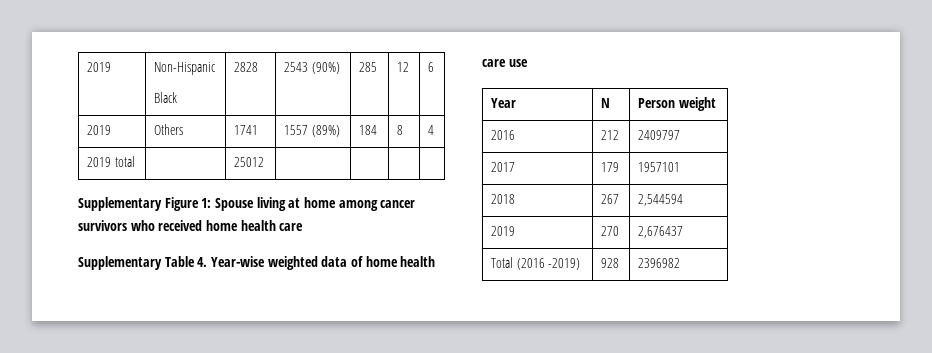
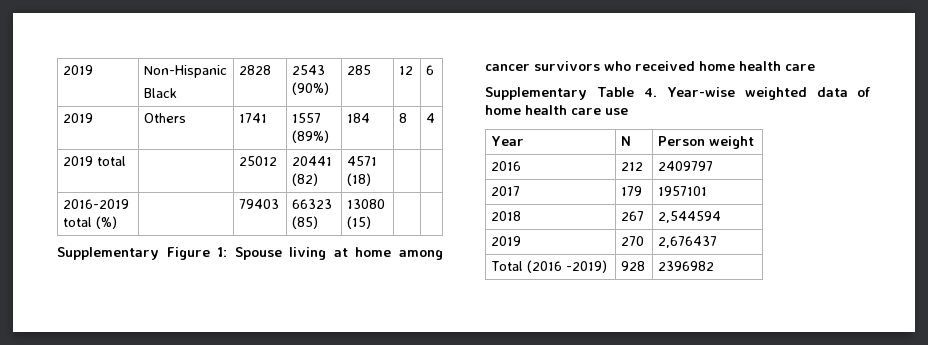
(265, 162) | -> [291,156,332,166] [291,173,318,186] [346,156,377,166] [346,173,371,186] [62,199,129,209] [62,216,117,229] [238,199,279,209] [291,199,332,209] [291,216,318,229] [346,199,385,209] [346,216,371,229] 20441 (82) | 4571 (18) | | // 2016-2019 total (%) | | 79403 | 66323 (85) | 13080 (15)

